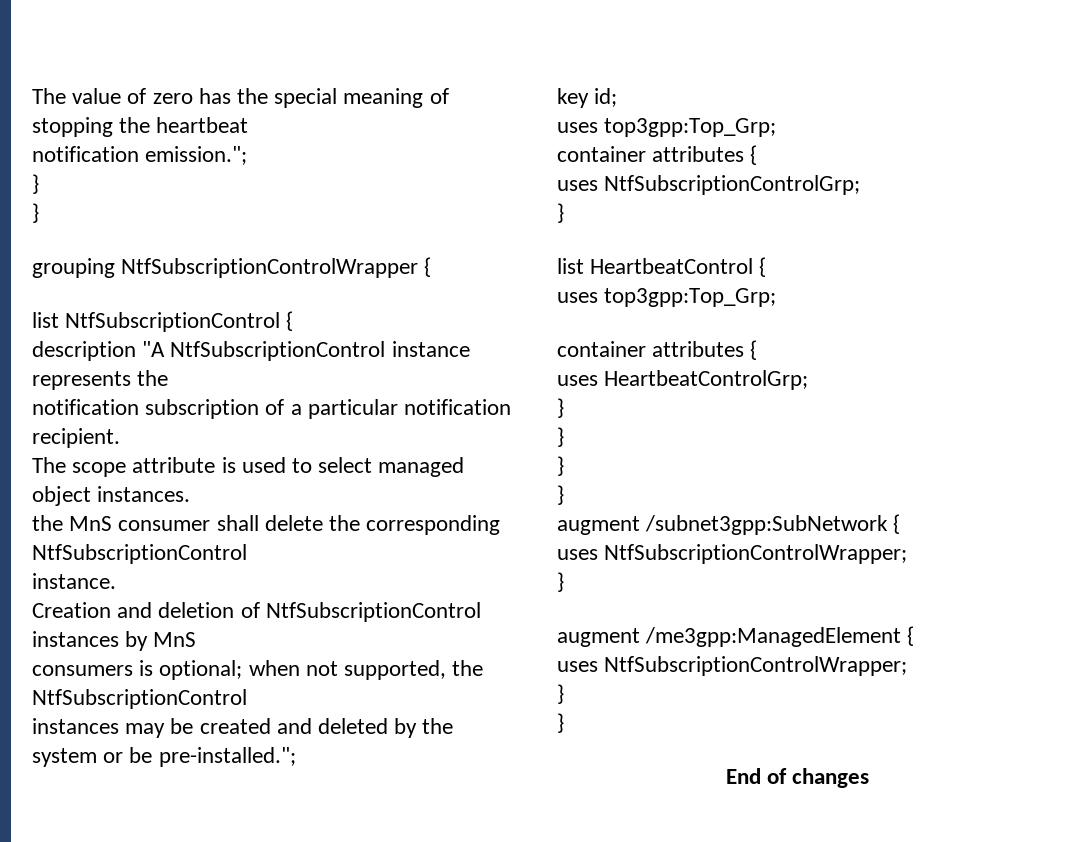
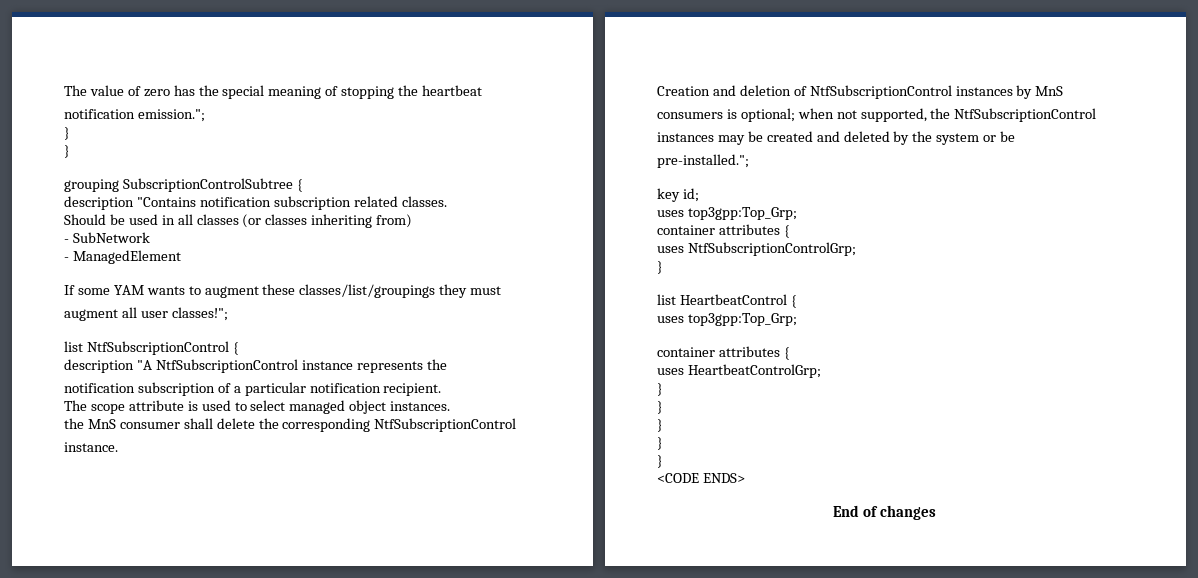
[121,257,432,278] NtfSubscriptionControlWrapper { -> [122,178,303,192] [64,196,447,210] [64,214,413,228] [64,232,150,243] [64,250,181,264] [64,284,502,298] [64,307,228,321] SubscriptionControlSubtree { // description "Contains notification subscription related classes. // Should be used in all classes (or classes inheriting from) // - SubNetwork // - ManagedElement // If some YAM wants to augment these classes/list/groupings they must // augment all user classes!";
(153, 755) none -> (1016, 136) //
[557,514,901,535] [557,544,908,564] [557,572,564,592] [557,626,915,647] [557,656,908,676] [557,684,564,704] [557,713,564,733] augment /subnet3gpp:SubNetwork { // uses NtfSubscriptionControlWrapper; // } // augment /me3gpp:ManagedElement { // uses NtfSubscriptionControlWrapper; // } // } -> [657,455,663,468] [657,473,745,483] } // <CODE ENDS>

